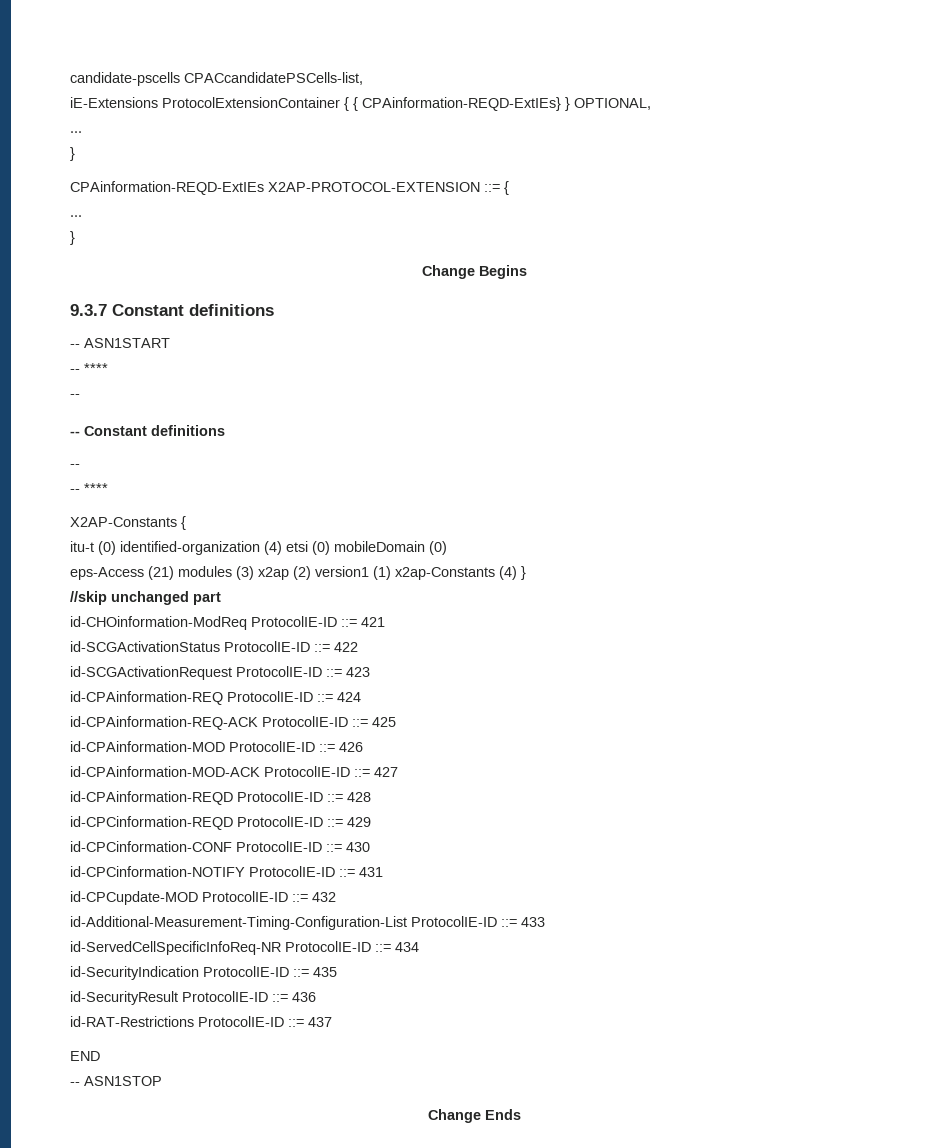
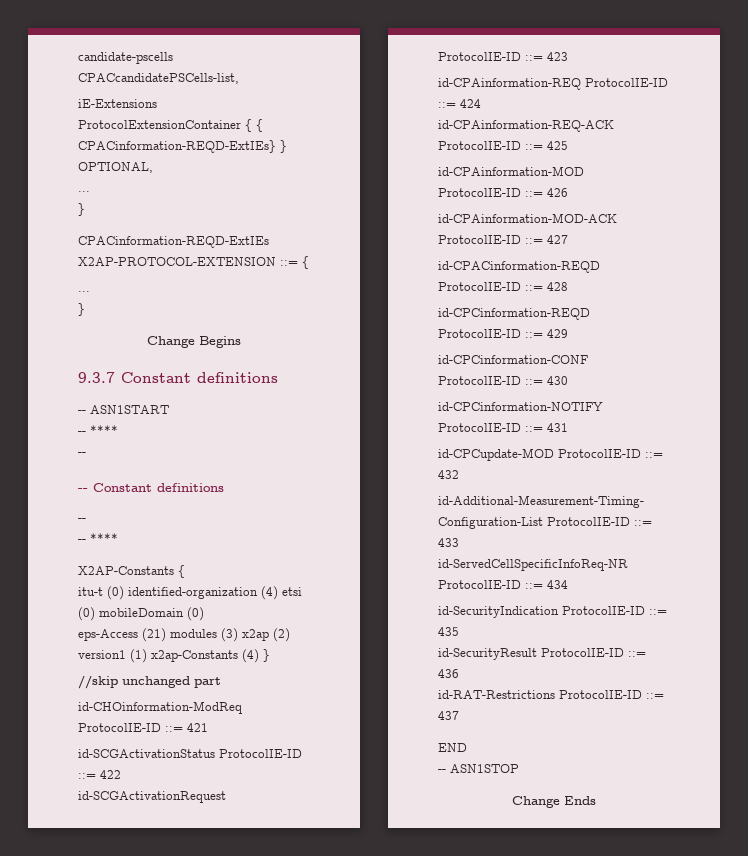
[362,97,561,111] CPAinformation-REQD-ExtIEs} -> [78,140,276,153] CPACinformation-REQD-ExtIEs}
[70,181,264,195] CPAinformation-REQD-ExtIEs -> [78,236,269,248] CPACinformation-REQD-ExtIEs
[70,791,233,805] id-CPAinformation-REQD -> [438,261,600,273] id-CPACinformation-REQD

